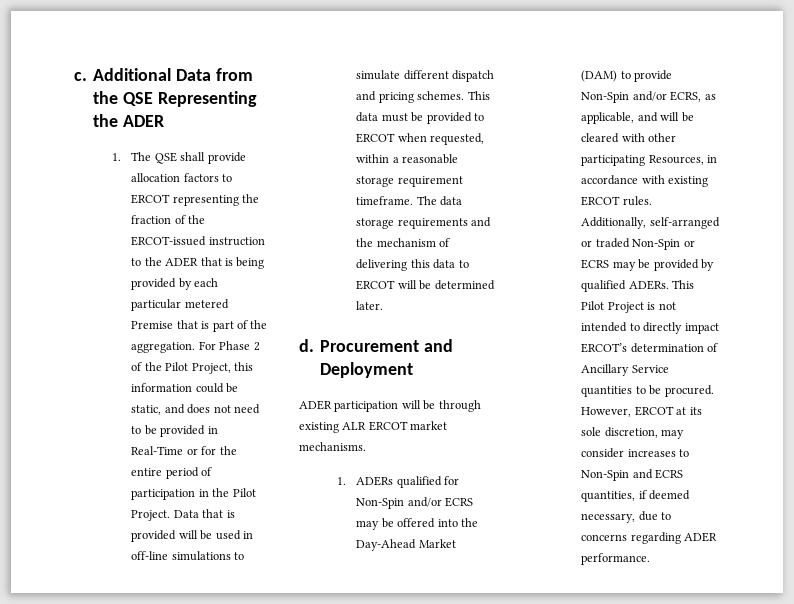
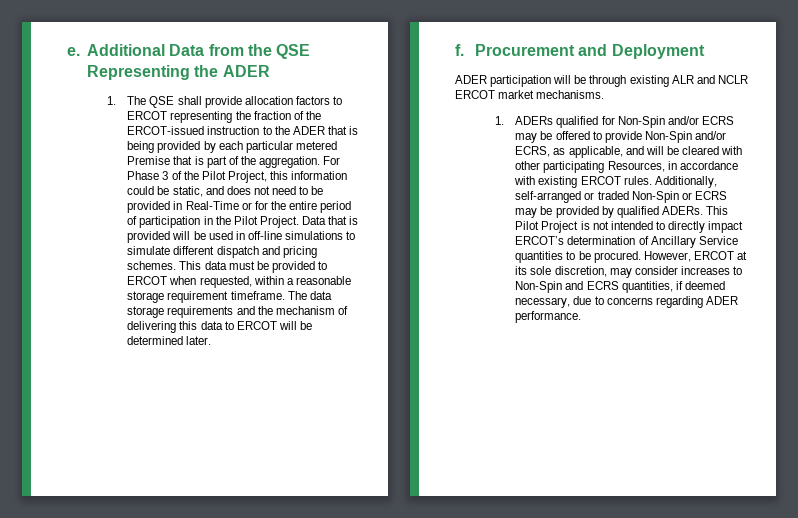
[74,72,87,81] c. -> [67,47,80,56] e.
[253,342,260,351] 2 -> [162,171,169,180] 3
[299,339,314,352] d. -> [455,44,464,56] f.
(367, 426) none -> [696,75,748,84] and NCLR
[437,518,478,527] [356,539,456,551] [581,70,618,82] into the Day-Ahead Market (DAM) -> (590, 135) none

